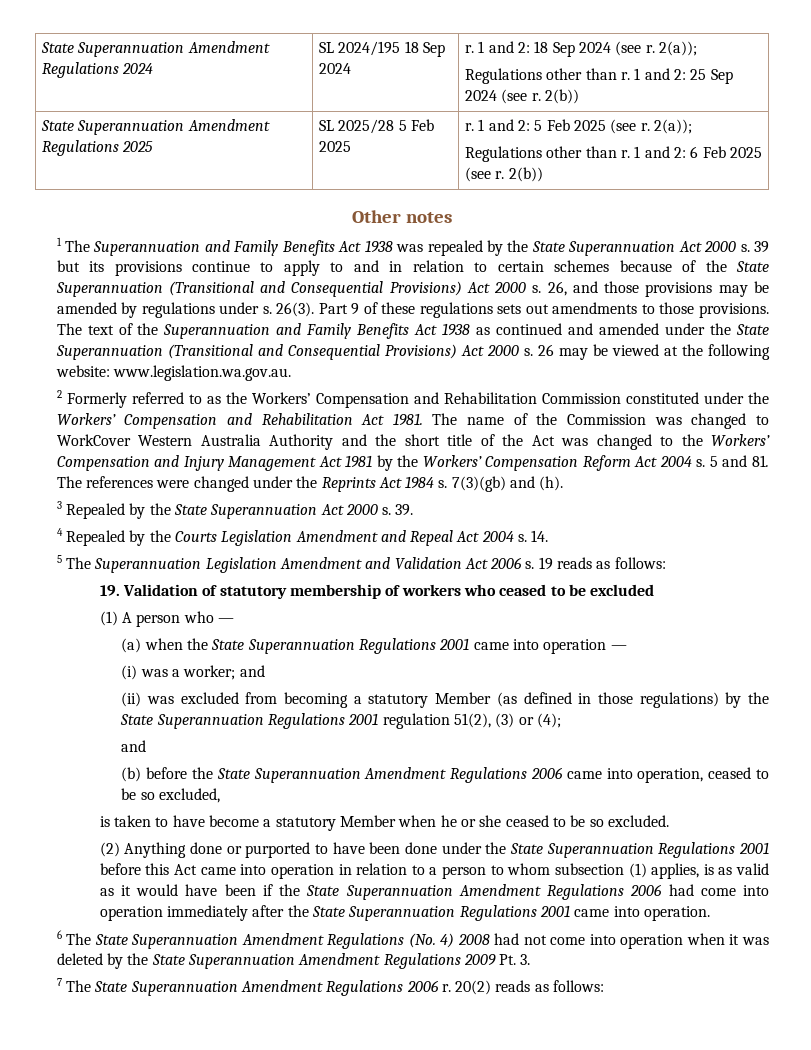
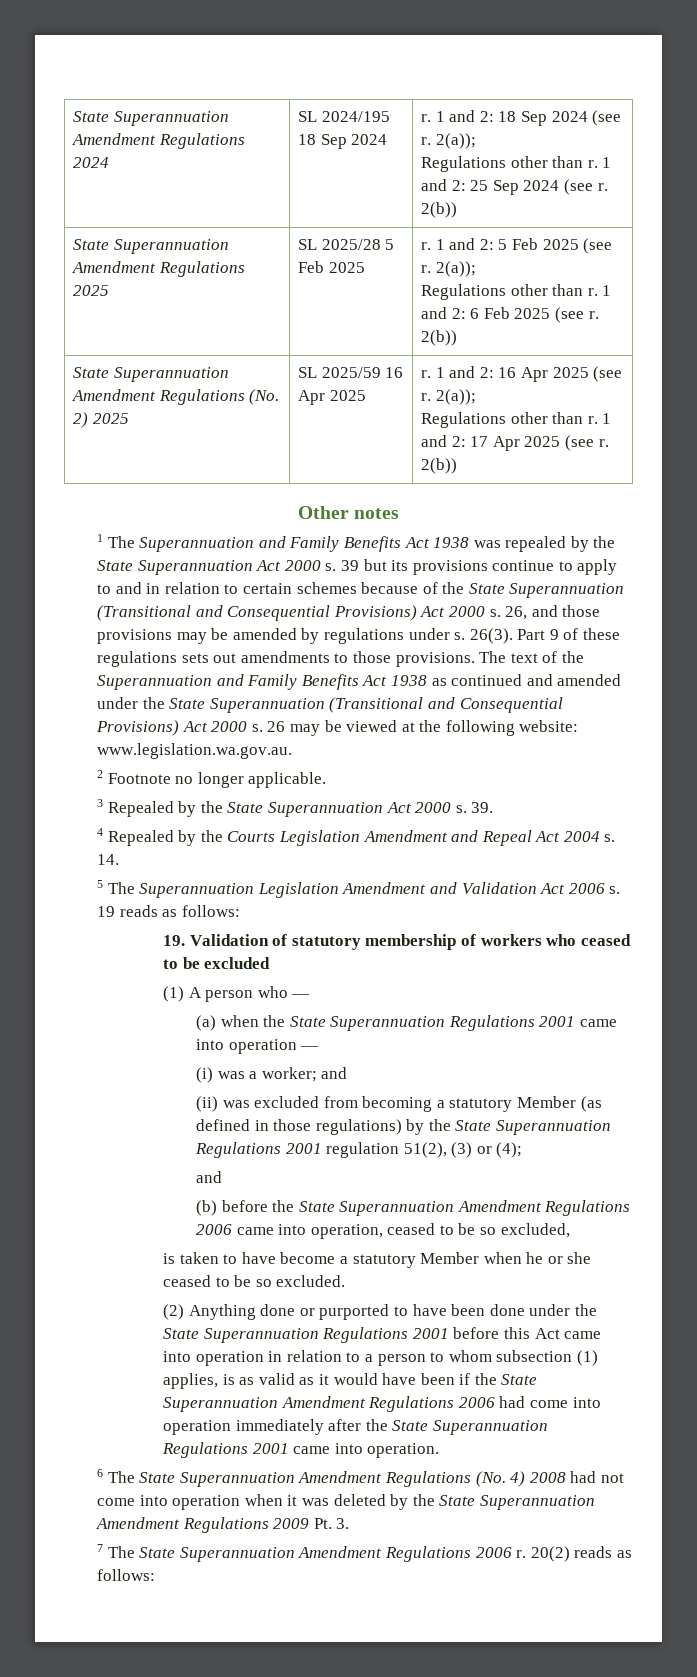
(543, 174) none -> [72,367,229,382] [71,389,280,405] [72,412,129,428] [297,367,404,378] [297,390,366,405] [420,366,623,382] [420,389,476,405] [420,412,612,428] [420,435,609,451] [420,458,457,474] // State Superannuation Amendment Regulations (No. 2) 2025 | SL 2025/59 16 Apr 2025 | r. 1 and 2: 16 Apr 2025 (see r. 2(a)); // Regulations other than r. 1 and 2: 17 Apr 2025 (see r. 2(b))
[66,392,769,408] [56,413,769,429] [56,434,770,450] [56,455,770,471] [56,476,564,492] Formerly referred to as the Workers’ Compensation and Rehabilitation Commission constituted under the Workers’ Compensation and Rehabilitation Act 1981. The name of the Commission was changed to WorkCover Western Australia Authority and the short title of the Act was changed to the Workers’ Compensation and Injury Management Act 1981 by the Workers’ Compensation Reform Act 2004 s. 5 and 81. The references were changed under the Reprints Act 1984 s. 7(3)(gb) and (h). -> [107,772,327,788] Footnote no longer applicable.

